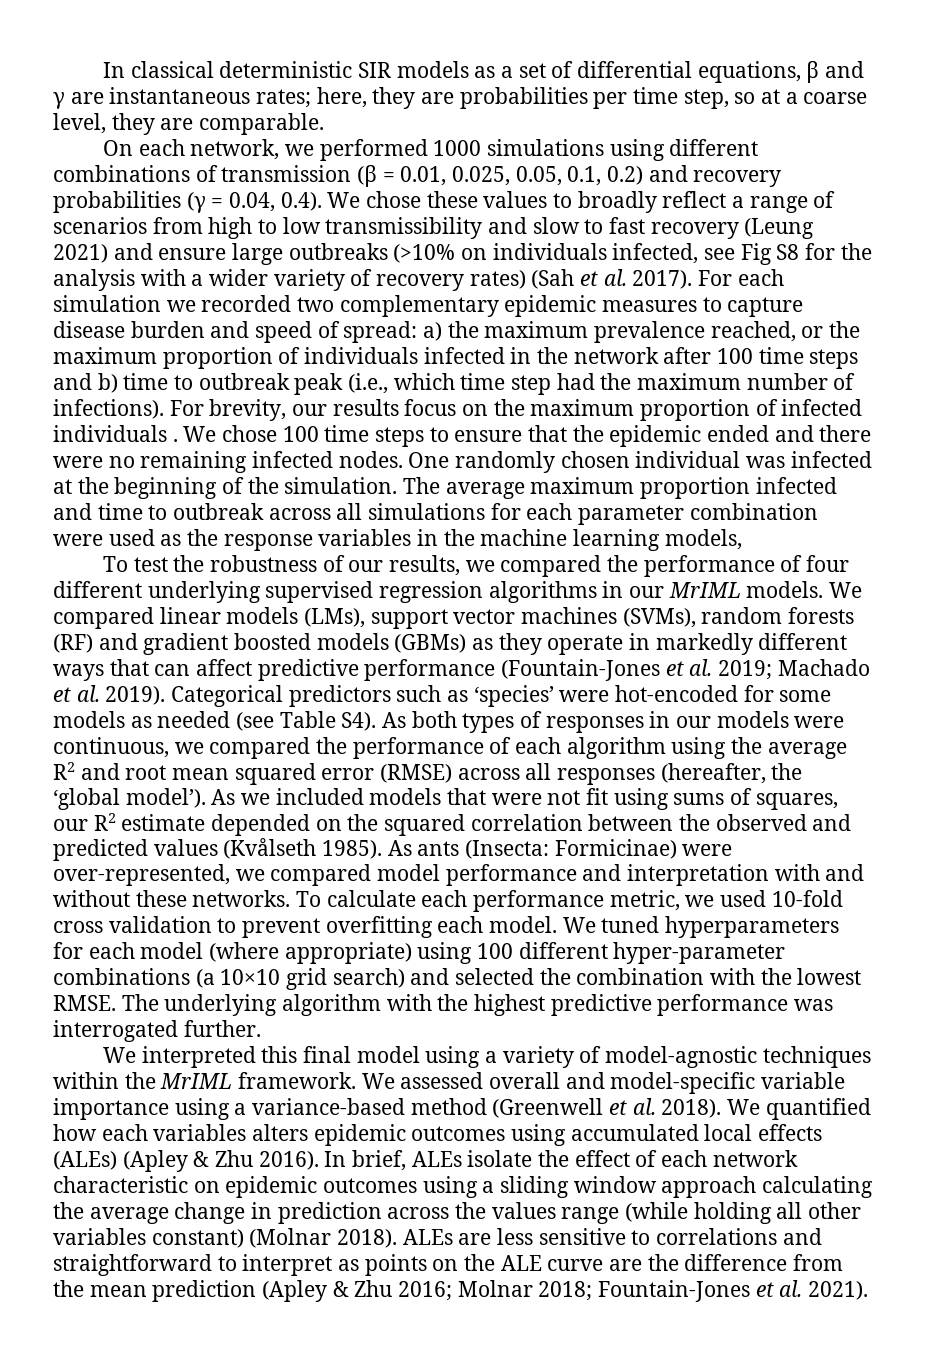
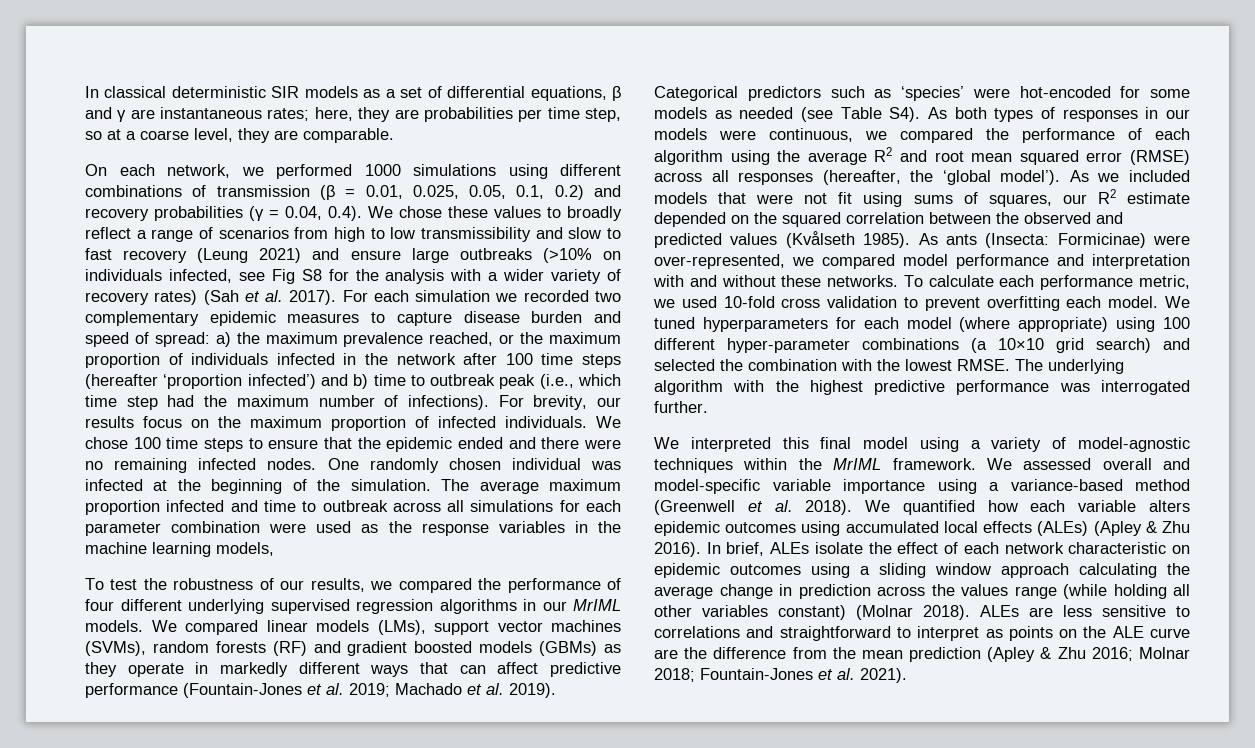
(859, 359) none -> [85,374,316,389] (hereafter ‘proportion infected’)
[53,425,178,442] individuals . -> [505,416,587,428] individuals.
[153,1124,247,1141] variables -> [1078,500,1137,512] variable

